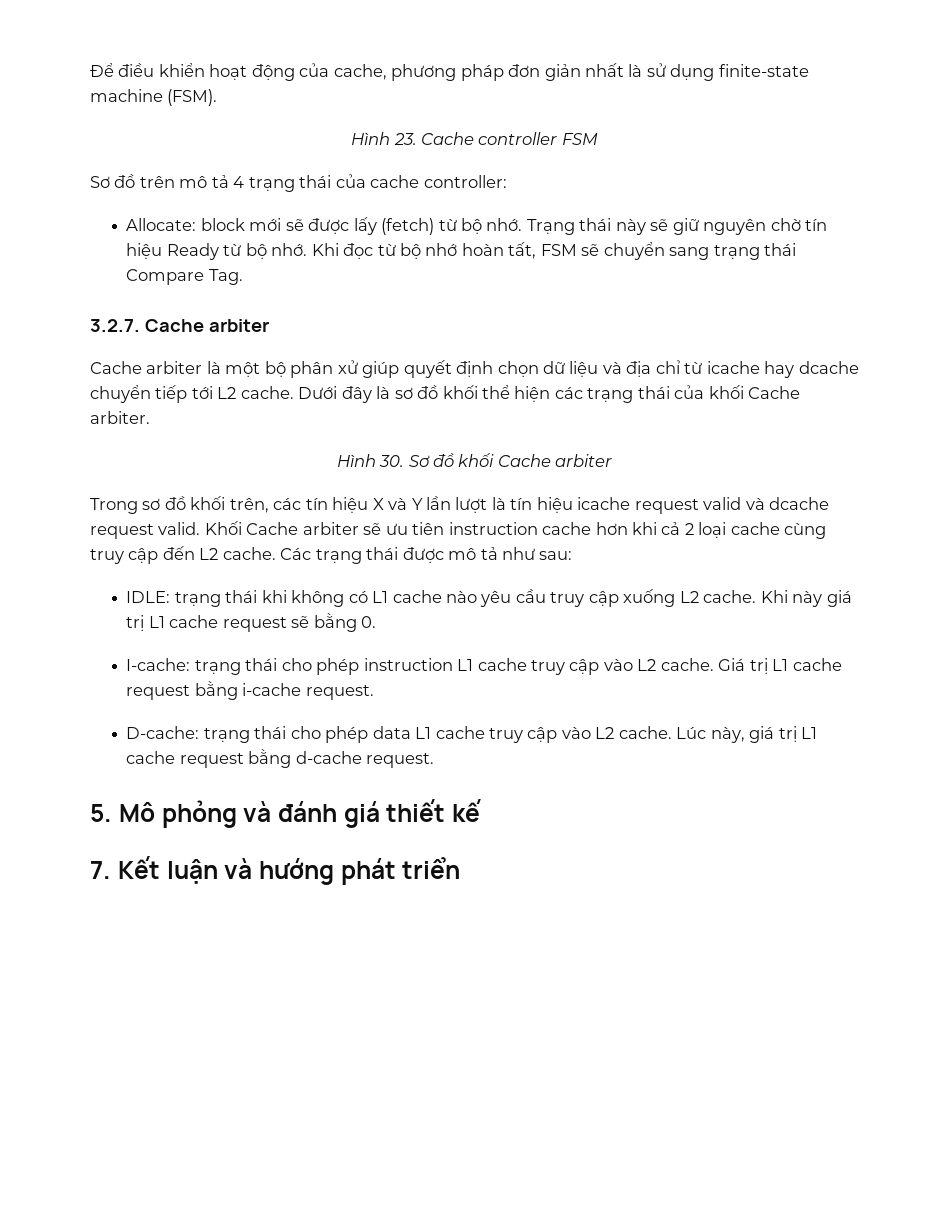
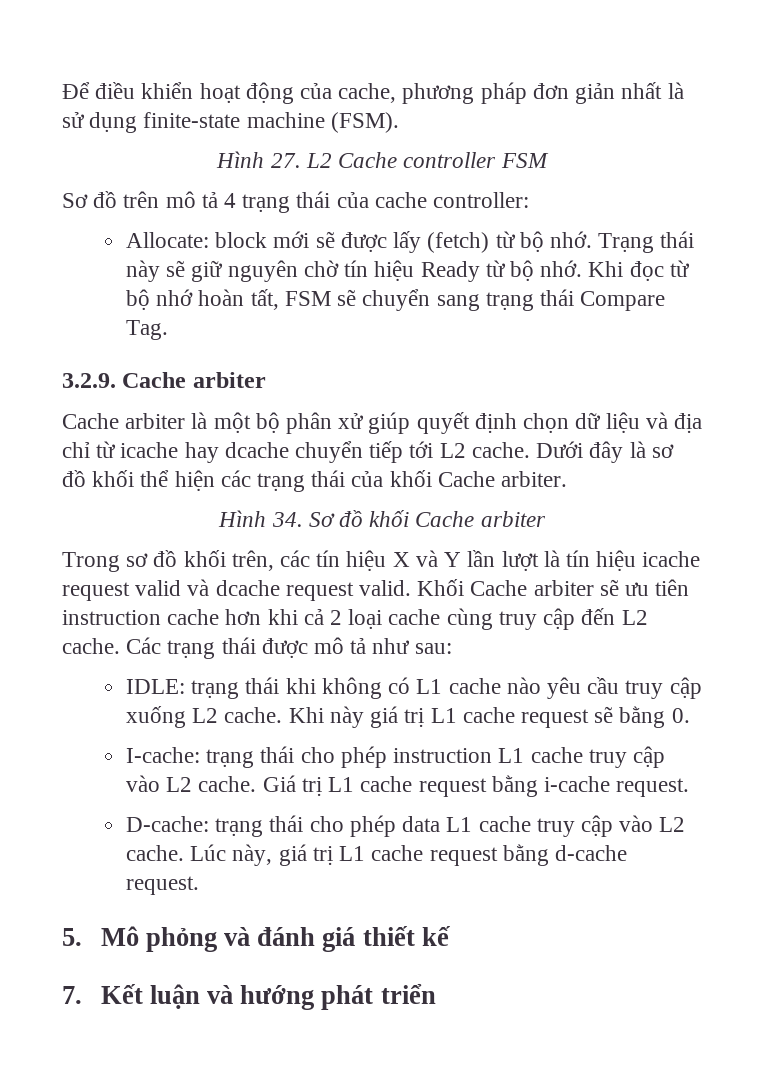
[393,133,417,145] 23. -> [270,153,332,168] 27. L2
[90,319,140,332] 3.2.7. -> [62,373,116,388] 3.2.9.
[379,455,405,467] 30. -> [271,512,303,527] 34.

